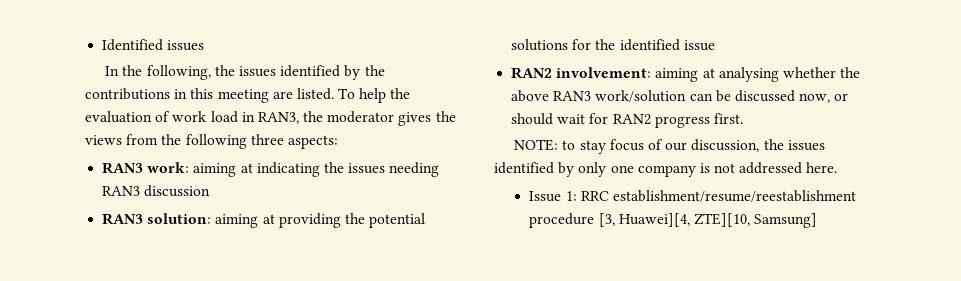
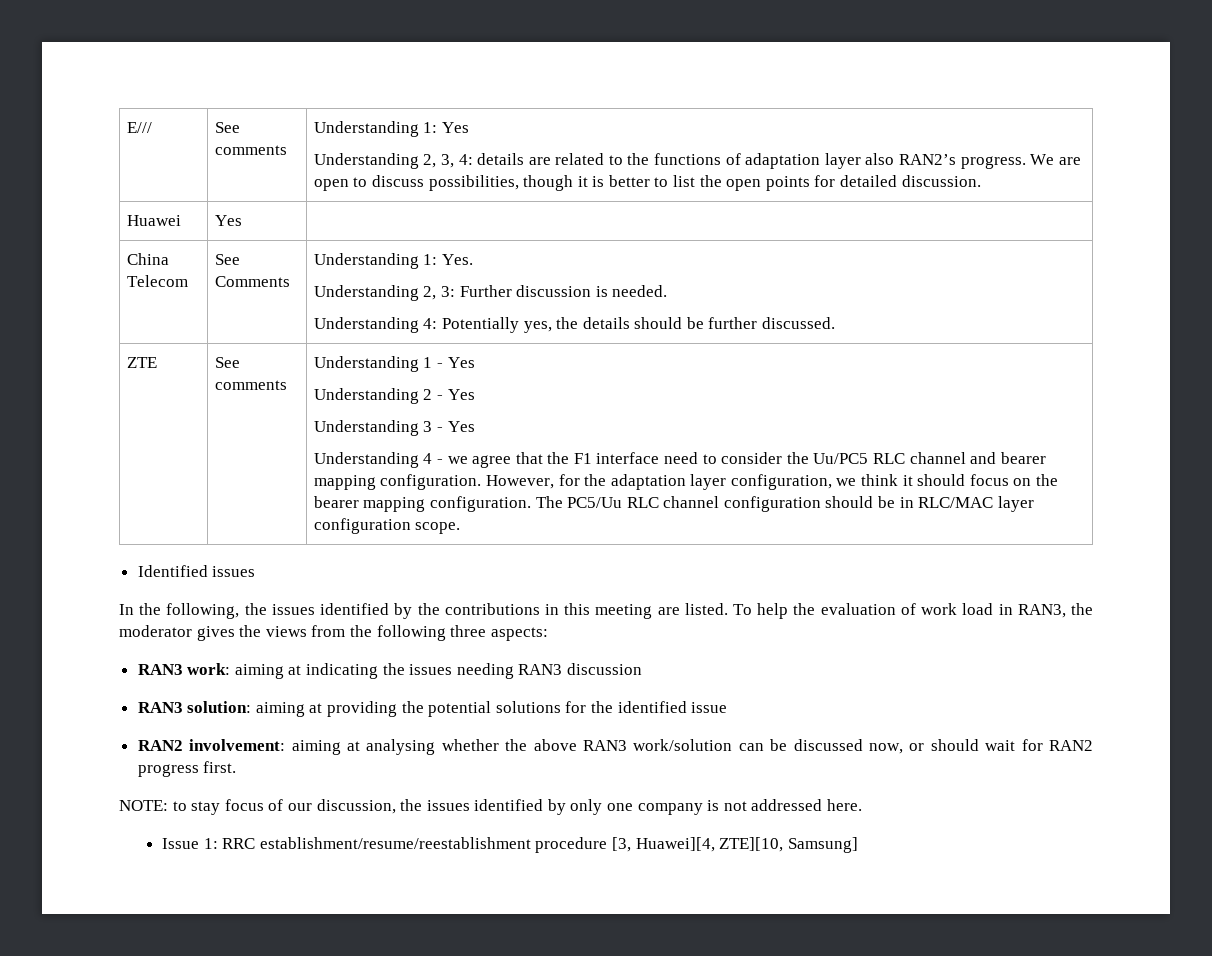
(102, 45) none -> [126,122,152,133] [214,122,240,133] [214,145,287,155] [313,121,469,137] [313,153,1081,169] [313,175,981,191] [126,215,181,226] [214,215,242,226] [126,253,169,265] [126,275,188,287] [214,254,240,265] [214,276,290,287] [313,253,473,269] [313,285,668,301] [313,317,836,333] [126,357,157,368] [214,357,240,368] [214,380,287,390] [313,356,475,372] [313,388,475,404] [313,420,475,436] [313,452,1046,468] [313,474,1059,490] [313,496,1034,512] [313,518,461,534] E/// | See comments | Understanding 1: Yes // Understanding 2, 3, 4: details are related to the functions of adaptation layer also RAN2’s progress. We are open to discuss possibilities, though it is better to list the open points for detailed discussion. // Huawei | Yes | // China Telecom | See Comments | Understanding 1: Yes. // Understanding 2, 3: Further discussion is needed. // Understanding 4: Potentially yes, the details should be further discussed. // ZTE | See comments | Understanding 1 - Yes // Understanding 2 - Yes // Understanding 3 - Yes // Understanding 4 - we agree that the F1 interface need to consider the Uu/PC5 RLC channel and bearer mapping configuration. However, for the adaptation layer configuration, we think it should focus on the bearer mapping configuration. The PC5/Uu RLC channel configuration should be in RLC/MAC layer configuration scope. //

